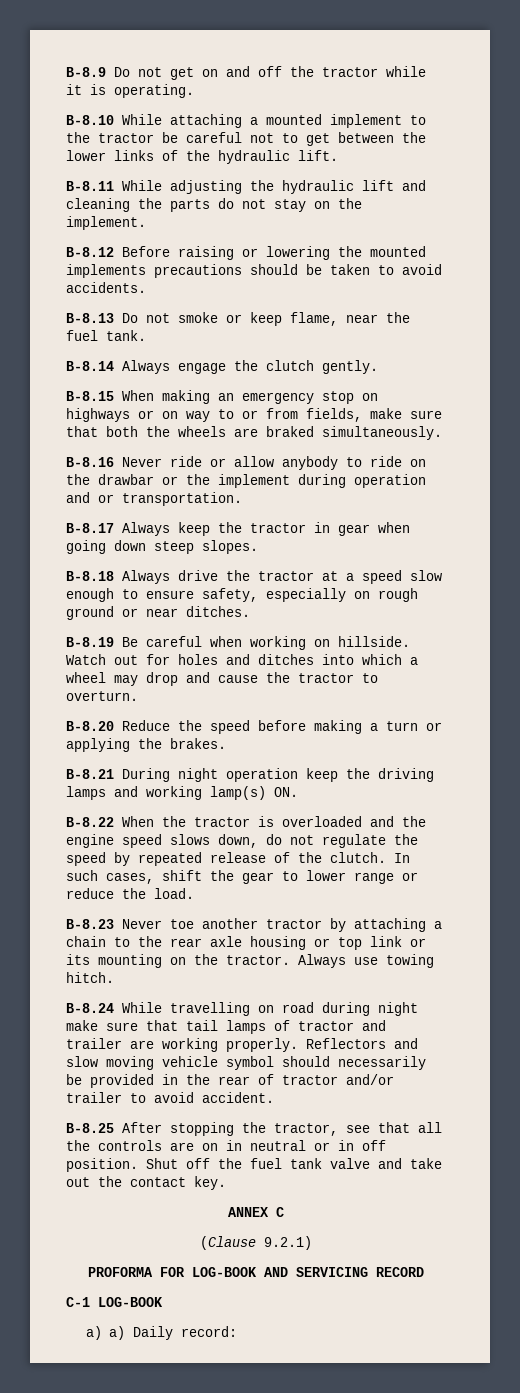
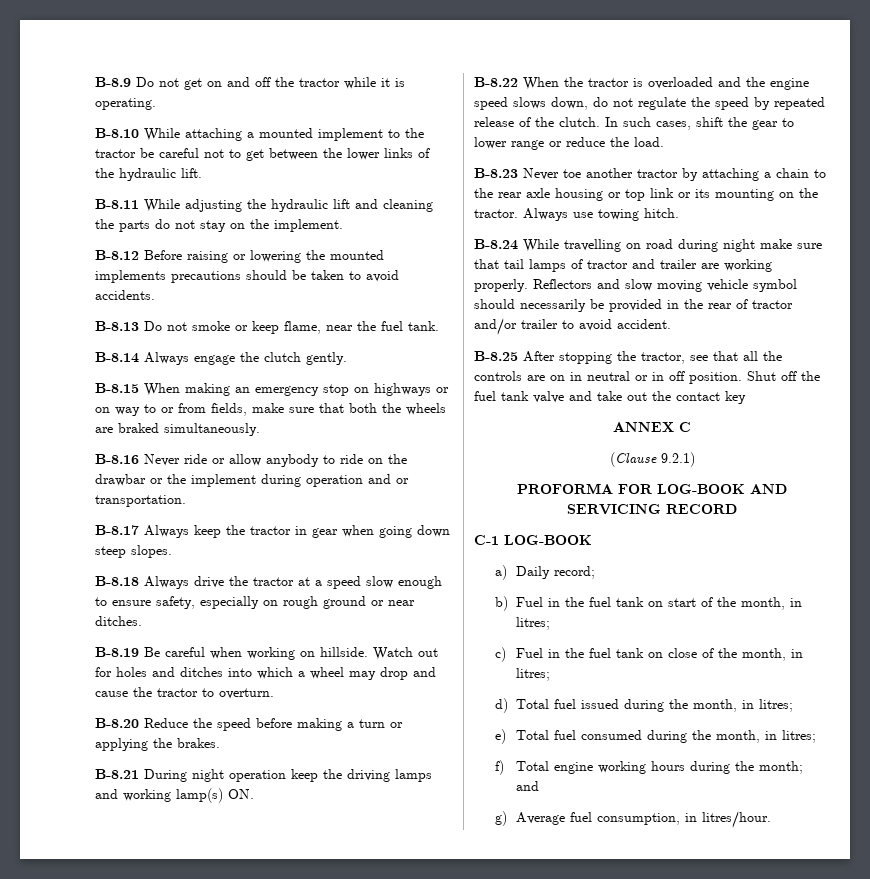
[194,1176,226,1190] key. -> [725,391,746,404] key
[109,1326,238,1340] a) Daily record: -> [516,566,596,579] [495,596,803,611] [516,617,551,630] [495,647,804,662] [516,668,551,681] [495,698,794,713] [495,729,817,744] [495,760,804,775] [516,781,540,791] [495,811,772,828] Daily record; // b) Fuel in the fuel tank on start of the month, in litres; // c) Fuel in the fuel tank on close of the month, in litres; // d) Total fuel issued during the month, in litres; // e) Total fuel consumed during the month, in litres; // f) Total engine working hours during the month; and // g) Average fuel consumption, in litres/hour.

